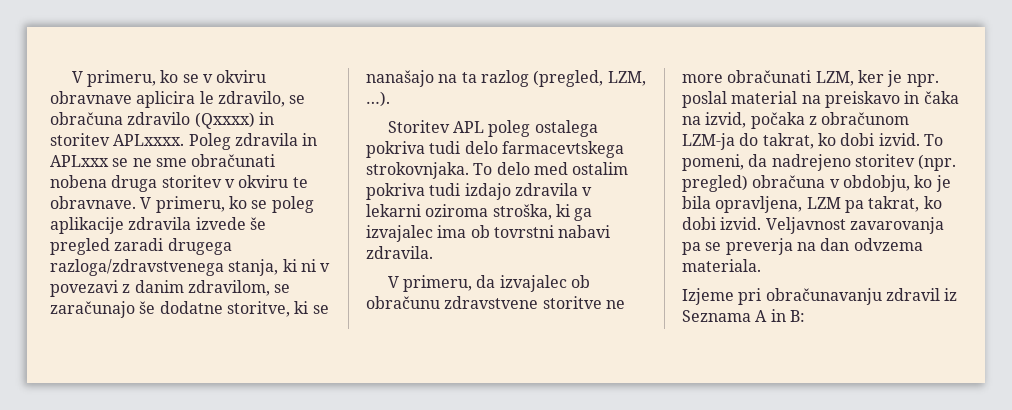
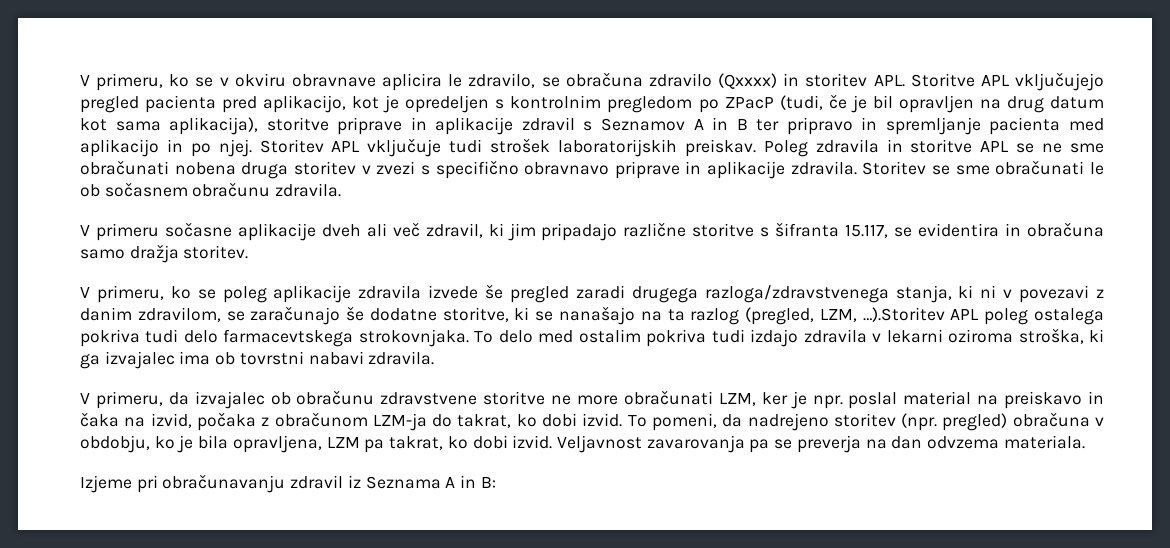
[113,134,185,146] APLxxxx. -> [873,72,1104,91] [80,94,1105,113] [80,117,1104,135] [80,138,756,157] APL. Storitve APL vključujejo pregled pacienta pred aplikacijo, kot je opredeljen s kontrolnim pregledom po ZPacP (tudi, če je bil opravljen na drug datum kot sama aplikacija), storitve priprave in aplikacije zdravil s Seznamov A in B ter pripravo in spremljanje pacienta med aplikacijo in po njej. Storitev APL vključuje tudi strošek laboratorijskih preiskav.
[50,155,109,167] APLxxx -> [910,139,1010,153] storitve APL
[238,175,308,188] [50,196,136,209] okviru te obravnave. -> [376,160,1104,179] [80,182,342,197] [80,222,1104,241] [80,244,249,263] zvezi s specifično obravnavo priprave in aplikacije zdravila. Storitev se sme obračunati le ob sočasnem obračunu zdravila. // V primeru sočasne aplikacije dveh ali več zdravil, ki jim pripadajo različne storitve s šifranta 15.117, se evidentira in obračuna samo dražja storitev. //
[366,91,390,107] [387,120,450,133] …). // Storitev -> [862,307,945,322] …).Storitev

